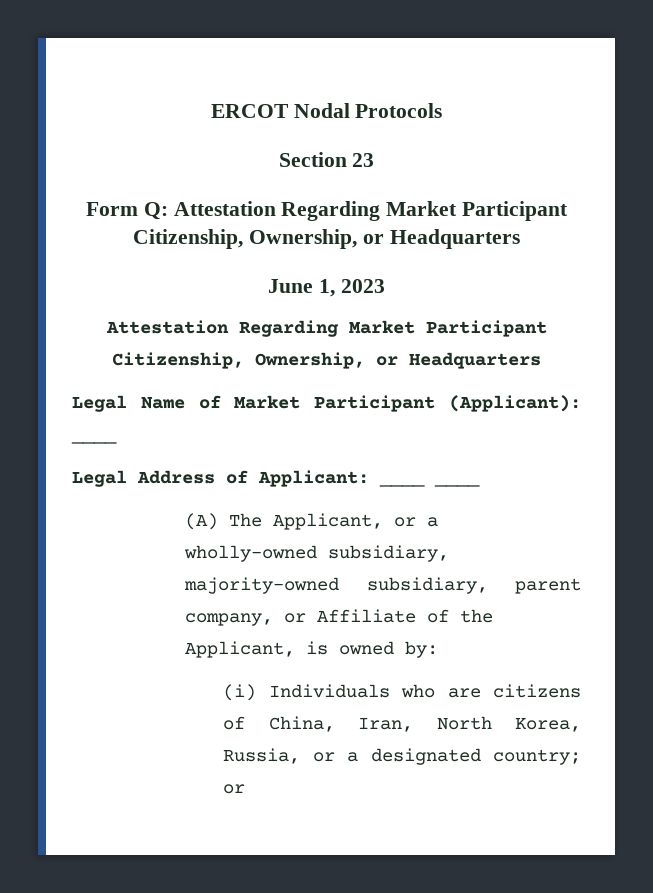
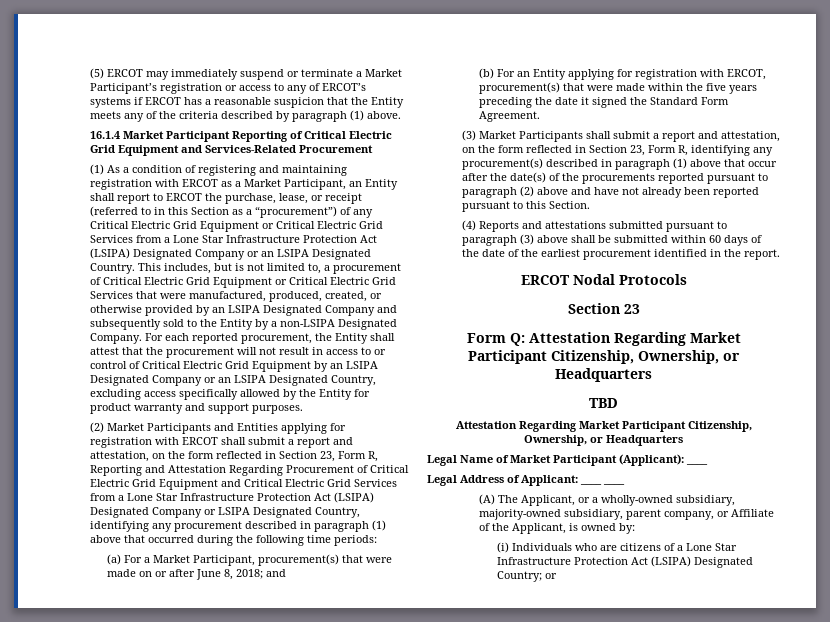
(210, 111) none -> [89,68,402,80] [89,83,366,94] [89,97,404,108] [89,110,401,122] [89,131,392,142] [89,145,373,156] [89,164,347,176] [89,179,398,190] [89,193,362,204] [89,206,373,218] [89,221,383,232] [89,235,377,243] [89,248,371,260] [89,263,401,274] [89,277,396,288] [89,291,382,302] [89,305,397,316] [89,319,397,330] [89,333,395,344] [89,347,386,358] [89,361,378,372] [89,375,376,386] [89,389,370,400] [89,403,303,414] [89,422,346,434] [89,437,353,448] [89,451,378,462] [89,465,409,476] [89,479,397,490] [89,492,374,503] [89,507,360,518] [89,520,386,532] [89,535,377,546] [107,554,393,566] [107,569,287,580] [479,68,767,80] [479,82,758,94] [479,97,730,108] [479,111,541,122] [461,130,780,142] [461,145,773,156] [461,158,777,170] [461,172,768,184] [461,186,759,198] [461,201,590,212] [461,220,727,232] [461,234,762,246] [461,249,780,260] (5) ERCOT may immediately suspend or terminate a Market Participant’s registration or access to any of ERCOT’s systems if ERCOT has a reasonable suspicion that the Entity meets any of the criteria described by paragraph (1) above. // 16.1.4 Market Participant Reporting of Critical Electric Grid Equipment and Services-Related Procurement // (1) As a condition of registering and maintaining registration with ERCOT as a Market Participant, an Entity shall report to ERCOT the purchase, lease, or receipt (referred to in this Section as a “procurement”) of any Critical Electric Grid Equipment or Critical Electric Grid Services from a Lone Star Infrastructure Protection Act (LSIPA) Designated Company or an LSIPA Designated Country. This includes, but is not limited to, a procurement of Critical Electric Grid Equipment or Critical Electric Grid Services that were manufactured, produced, created, or otherwise provided by an LSIPA Designated Company and subsequently sold to the Entity by a non-LSIPA Designated Company. For each reported procurement, the Entity shall attest that the procurement will not result in access to or control of Critical Electric Grid Equipment by an LSIPA Designated Company or an LSIPA Designated Country, excluding access specifically allowed by the Entity for product warranty and support purposes. // (2) Market Participants and Entities applying for registration with ERCOT shall submit a report and attestation, on the form reflected in Section 23, Form R, Reporting and Attestation Regarding Procurement of Critical Electric Grid Equipment and Critical Electric Grid Services from a Lone Star Infrastructure Protection Act (LSIPA) Designated Company or LSIPA Designated Country, identifying any procurement described in paragraph (1) above that occurred during the following time periods: // (a) For a Market Participant, procurement(s) that were made on or after June 8, 2018; and // (b) For an Entity applying for registration with ERCOT, procurement(s) that were made within the five years preceding the date it signed the Standard Form Agreement. // (3) Market Participants shall submit a report and attestation, on the form reflected in Section 23, Form R, identifying any procurement(s) described in paragraph (1) above that occur after the date(s) of the procurements reported pursuant to paragraph (2) above and have not already been reported pursuant to this Section. // (4) Reports and attestations submitted pursuant to paragraph (3) above shall be submitted within 60 days of the date of the earliest procurement identified in the report. //
[268,279,385,297] June 1, 2023 -> [589,398,618,408] TBD
[268,716,581,732] [223,748,581,765] China, Iran, North Korea, Russia, or a designated country; -> [676,543,737,551] [496,556,753,568] [496,571,542,582] a Lone Star Infrastructure Protection Act (LSIPA) Designated Country;

